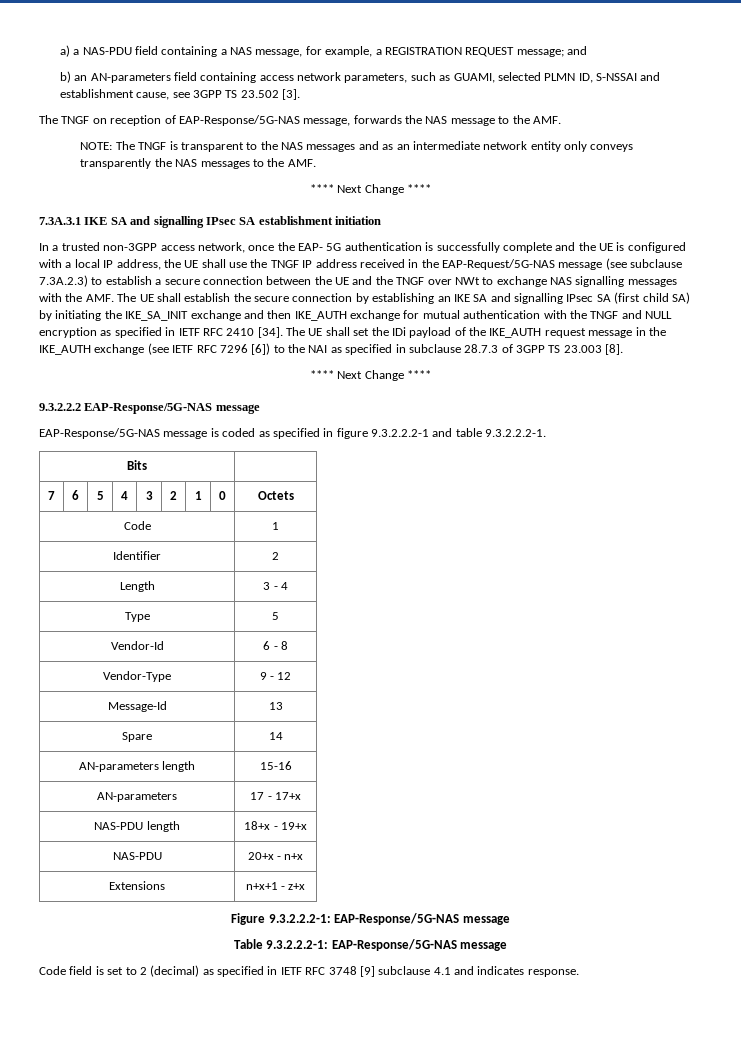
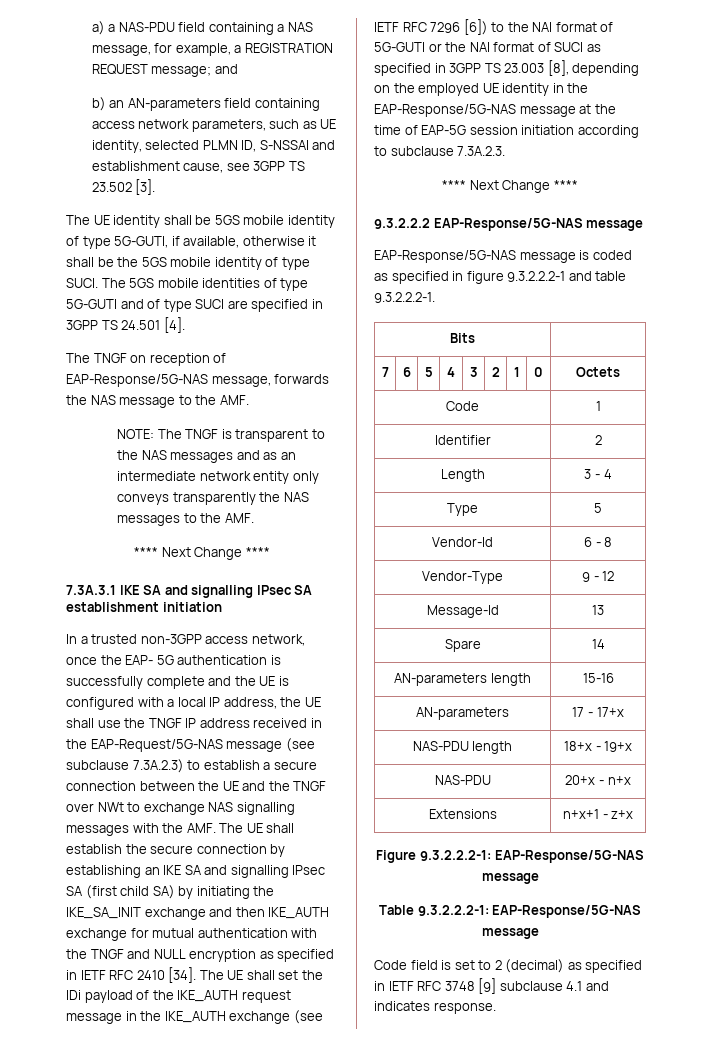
[453,73,495,83] GUAMI, -> [320,119,337,129] [91,140,142,153] UE identity,
(300, 94) none -> [66,215,335,228] [66,236,317,249] [66,257,310,270] [66,278,309,291] [66,299,323,312] [66,317,185,333] // The UE identity shall be 5GS mobile identity of type 5G-GUTI, if available, otherwise it shall be the 5GS mobile identity of type SUCI. The 5GS mobile identities of type 5G-GUTI and of type SUCI are specified in 3GPP TS 24.501 [4].
[330,344,624,355] as specified in subclause 28.7.3 of 3GPP TS 23.003 [8]. -> [555,22,614,32] [374,42,601,52] [374,60,640,76] [374,83,589,96] [374,104,616,117] [374,125,639,138] [374,146,506,156] format of 5G-GUTI or the NAI format of SUCI as specified in 3GPP TS 23.003 [8], depending on the employed UE identity in the EAP-Response/5G-NAS message at the time of EAP-5G session initiation according to subclause 7.3A.2.3.

